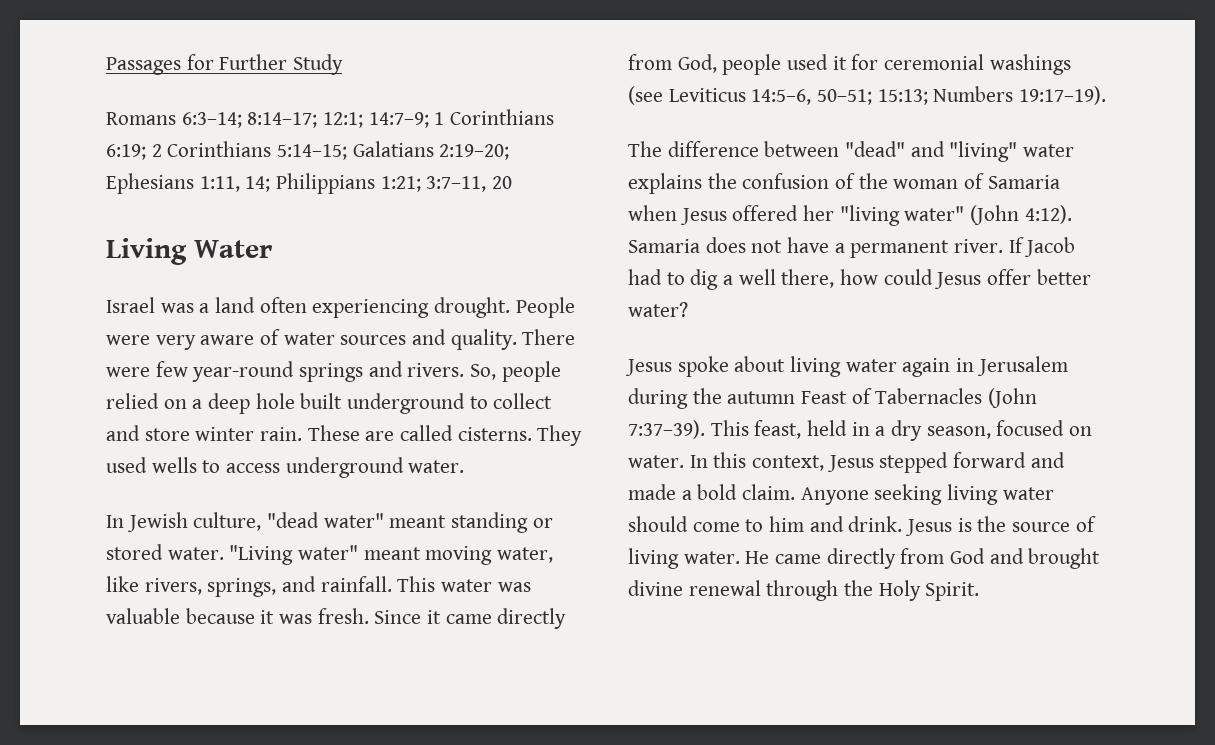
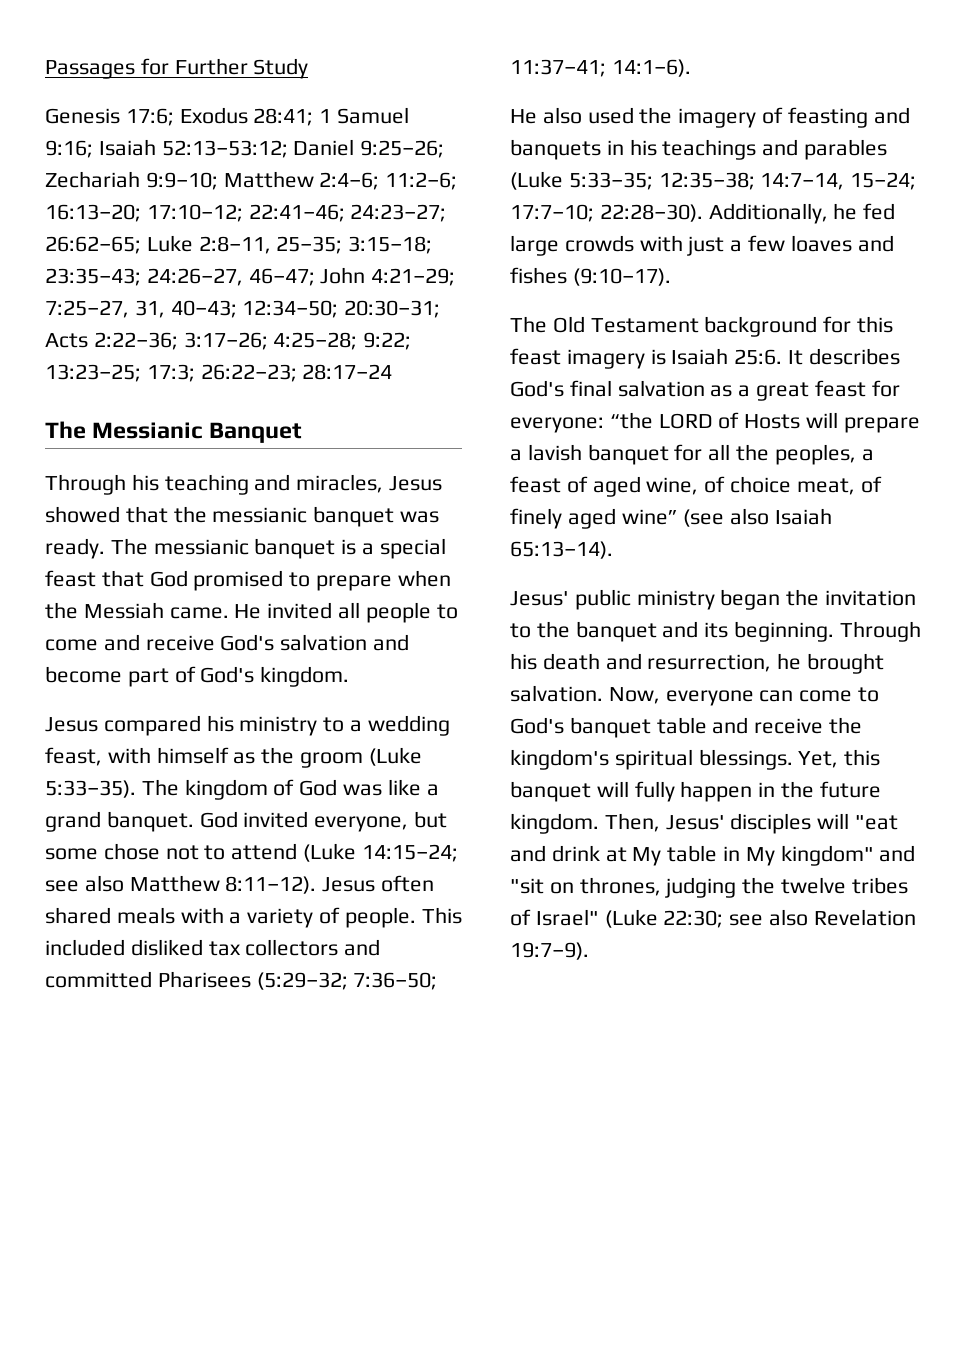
[106,109,555,128] [106,141,510,160] [106,173,513,194] [106,238,272,265] [106,297,575,318] [106,329,576,350] [106,361,561,382] [106,393,553,414] [106,425,583,446] [106,457,465,478] [106,512,553,533] [106,544,554,565] [106,576,531,597] [106,608,567,629] [628,54,1071,75] [628,86,1107,105] [628,141,1075,162] [628,173,1060,194] [628,205,1072,226] [628,237,1076,258] [628,269,1091,290] [628,302,688,317] [625,356,1068,377] [628,388,1038,409] [628,420,1093,441] [628,452,1065,473] [628,484,1054,505] [628,516,1096,536] [628,548,1101,569] [628,580,980,601] Romans 6:3–14; 8:14–17; 12:1; 14:7–9; 1 Corinthians 6:19; 2 Corinthians 5:14–15; Galatians 2:19–20; Ephesians 1:11, 14; Philippians 1:21; 3:7–11, 20 // Living Water // Israel was a land often experiencing drought. People were very aware of water sources and quality. There were few year-round springs and rivers. So, people relied on a deep hole built underground to collect and store winter rain. These are called cisterns. They used wells to access underground water. // In Jewish culture, "dead water" meant standing or stored water. "Living water" meant moving water, like rivers, springs, and rainfall. This water was valuable because it was fresh. Since it came directly from God, people used it for ceremonial washings (see Leviticus 14:5–6, 50–51; 15:13; Numbers 19:17–19). // The difference between "dead" and "living" water explains the confusion of the woman of Samaria when Jesus offered her "living water" (John 4:12). Samaria does not have a permanent river. If Jacob had to dig a well there, how could Jesus offer better water? // Jesus spoke about living water again in Jerusalem during the autumn Feast of Tabernacles (John 7:37–39). This feast, held in a dry season, focused on water. In this context, Jesus stepped forward and made a bold claim. Anyone seeking living water should come to him and drink. Jesus is the source of living water. He came directly from God and brought divine renewal through the Holy Spirit. -> [45,107,410,126] [45,139,445,158] [45,171,458,190] [45,204,447,222] [45,235,433,254] [45,267,456,286] [45,300,441,318] [45,332,412,350] [45,364,393,382] [45,421,302,443] [45,474,443,495] [45,506,440,527] [45,538,446,559] [45,570,451,591] [45,602,458,623] [45,634,410,651] [45,666,350,687] [45,715,450,736] [45,747,422,768] [45,779,439,800] [45,811,448,832] [45,843,458,862] [45,875,435,894] [45,907,462,928] [45,939,381,956] [45,971,438,990] [510,59,691,77] [510,107,910,128] [510,139,888,160] [510,171,917,190] [510,203,896,224] [510,235,894,256] [510,267,671,286] [510,316,894,337] [510,348,900,369] [510,380,900,401] [510,412,920,433] [510,444,874,465] [510,476,882,497] [510,508,833,529] [510,541,613,559] [510,589,917,610] [510,621,921,642] [510,653,885,674] [510,685,880,706] [510,717,863,738] [510,749,881,770] [510,781,881,802] [510,813,899,834] [510,845,916,866] [510,877,908,898] [510,909,916,928] [510,942,589,960] Genesis 17:6; Exodus 28:41; 1 Samuel 9:16; Isaiah 52:13–53:12; Daniel 9:25–26; Zechariah 9:9–10; Matthew 2:4–6; 11:2–6; 16:13–20; 17:10–12; 22:41–46; 24:23–27; 26:62–65; Luke 2:8–11, 25–35; 3:15–18; 23:35–43; 24:26–27, 46–47; John 4:21–29; 7:25–27, 31, 40–43; 12:34–50; 20:30–31; Acts 2:22–36; 3:17–26; 4:25–28; 9:22; 13:23–25; 17:3; 26:22–23; 28:17–24 // The Messianic Banquet // Through his teaching and miracles, Jesus showed that the messianic banquet was ready. The messianic banquet is a special feast that God promised to prepare when the Messiah came. He invited all people to come and receive God's salvation and become part of God's kingdom. // Jesus compared his ministry to a wedding feast, with himself as the groom (Luke 5:33–35). The kingdom of God was like a grand banquet. God invited everyone, but some chose not to attend (Luke 14:15–24; see also Matthew 8:11–12). Jesus often shared meals with a variety of people. This included disliked tax collectors and committed Pharisees (5:29–32; 7:36–50; 11:37–41; 14:1–6). // He also used the imagery of feasting and banquets in his teachings and parables (Luke 5:33–35; 12:35–38; 14:7–14, 15–24; 17:7–10; 22:28–30). Additionally, he fed large crowds with just a few loaves and fishes (9:10–17). // The Old Testament background for this feast imagery is Isaiah 25:6. It describes God's final salvation as a great feast for everyone: “the LORD of Hosts will prepare a lavish banquet for all the peoples, a feast of aged wine, of choice meat, of finely aged wine” (see also Isaiah 65:13–14). // Jesus' public ministry began the invitation to the banquet and its beginning. Through his death and resurrection, he brought salvation. Now, everyone can come to God's banquet table and receive the kingdom's spiritual blessings. Yet, this banquet will fully happen in the future kingdom. Then, Jesus' disciples will "eat and drink at My table in My kingdom" and "sit on thrones, judging the twelve tribes of Israel" (Luke 22:30; see also Revelation 19:7–9).

